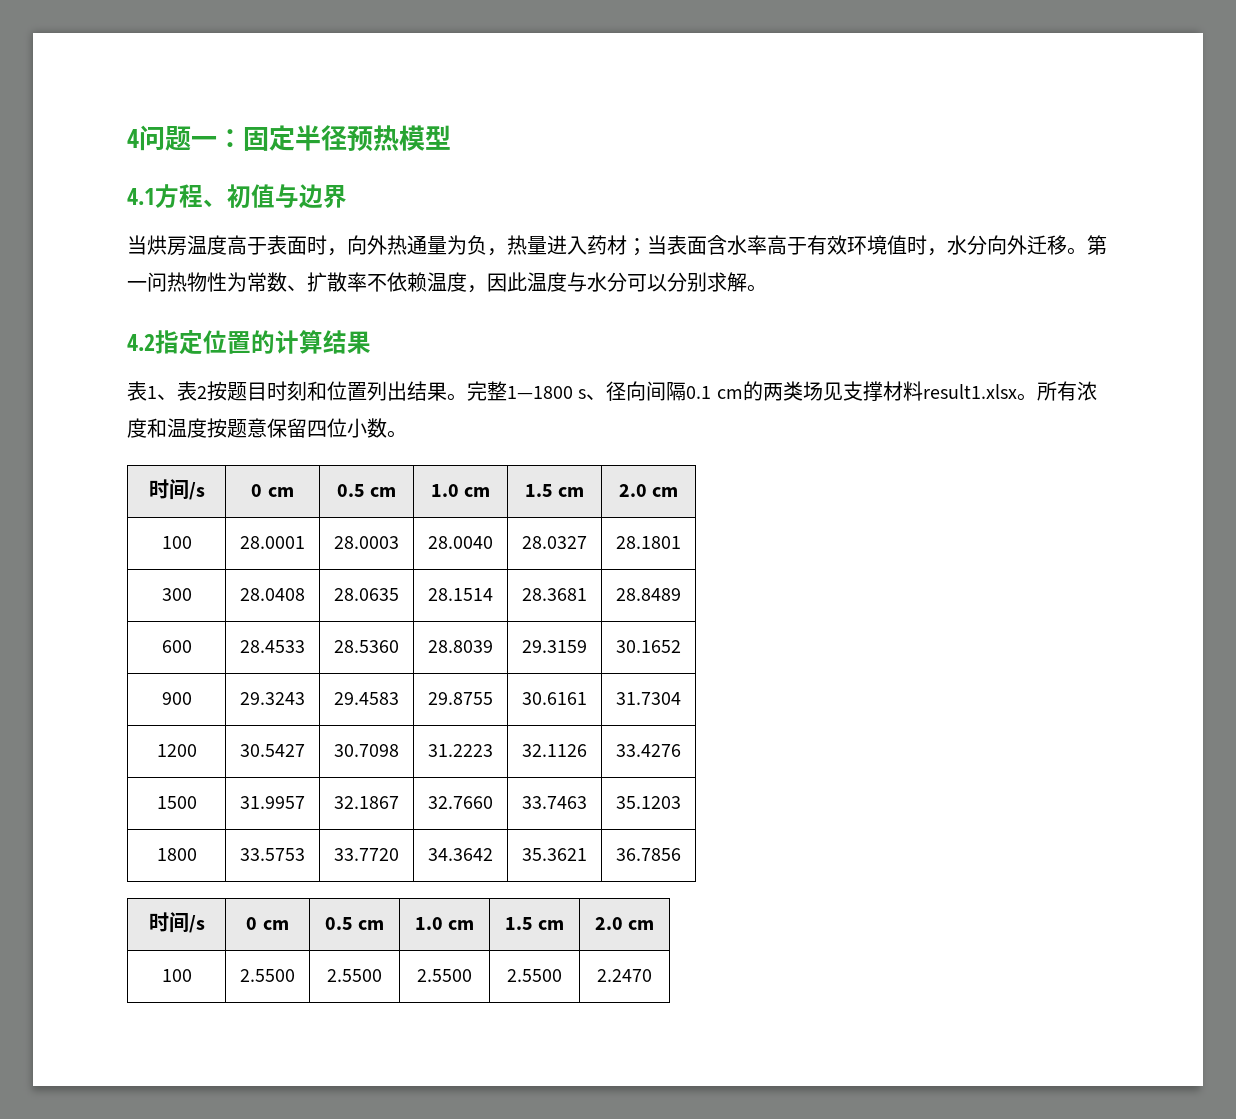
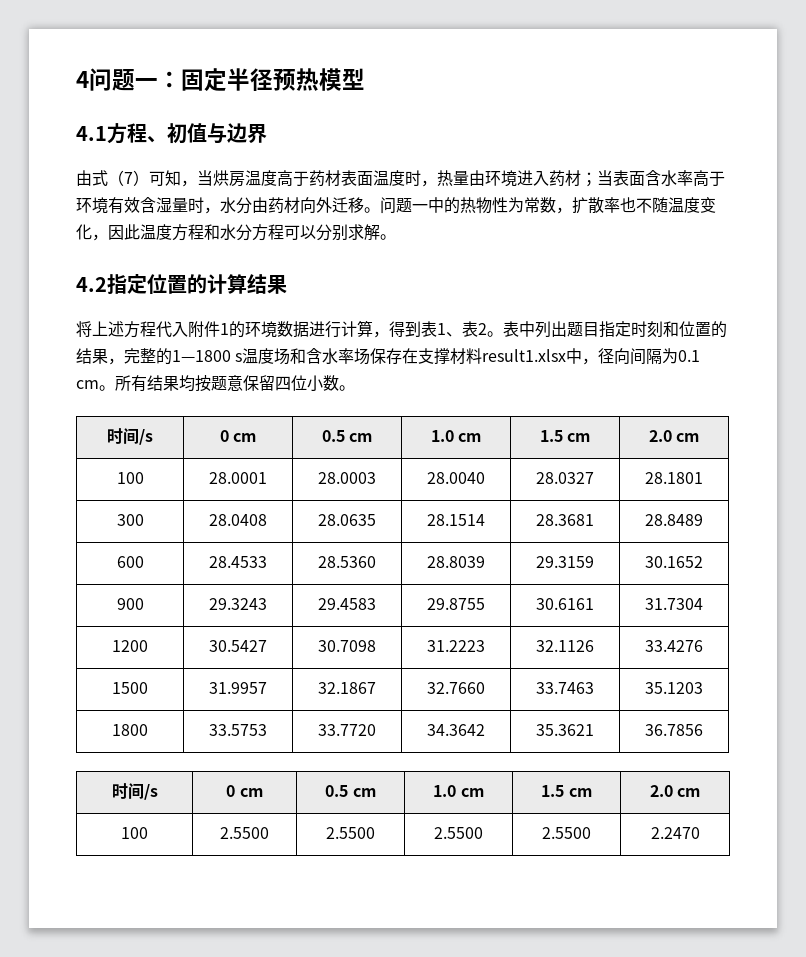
[127,235,547,256] 当烘房温度高于表面时，向外热通量为负，热量 -> [76,170,517,187] 由式（7）可知，当烘房温度高于药材表面温度时，热量由环境
[807,235,907,255] 有效环境值 -> [76,197,188,214] 环境有效含湿量
(987, 245) none -> [252,197,300,214] 由药材
[1087,235,1107,255] [127,272,167,292] 第一问 -> [380,197,460,214] 问题一中的
[287,272,627,293] 、扩散率不依赖温度，因此温度与水分 -> [556,197,716,214] [76,224,284,241] ，扩散率也不随温度变化，因此温度方程和水分方程
[127,381,1097,401] [127,418,207,438] 表1、表2按题目时刻和位置列出结果。完整1—1800 s、径向间隔0.1 cm的两类场见支撑材料result1.xlsx。所有浓度和温度 -> [76,320,727,338] [76,348,701,365] [76,375,195,392] 将上述方程代入附件1的环境数据进行计算，得到表1、表2。表中列出题目指定时刻和位置的结果，完整的1—1800 s温度场和含水率场保存在支撑材料result1.xlsx中，径向间隔为0.1 cm。所有结果均

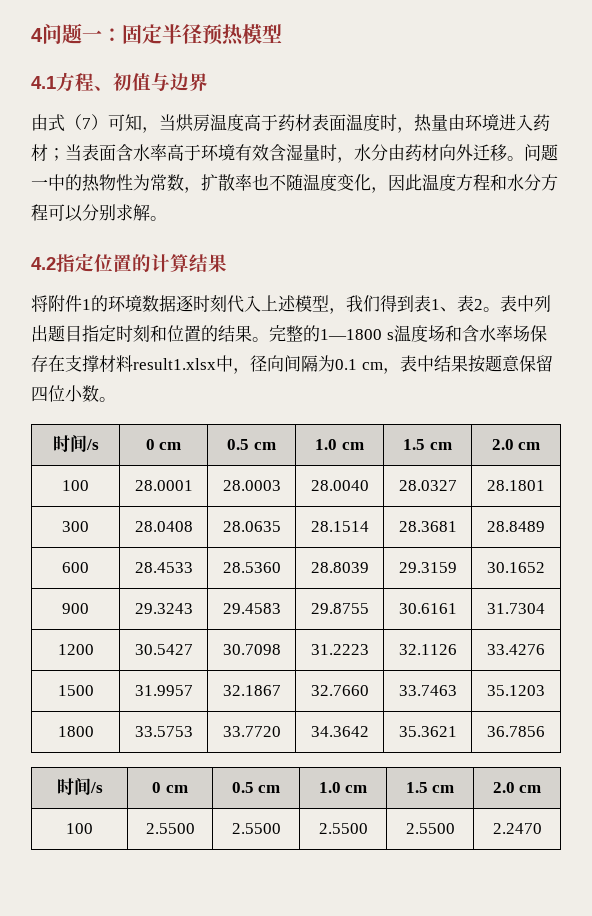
[92,321,188,338] 上述方程代入 -> (48, 303) none
[309,320,389,338] 进行计算， -> [176,295,380,314] 逐时刻代入上述模型，我们
[108,358,124,365] ， -> [252,337,269,342] 。
[99,375,195,392] 。所有结果均 -> [382,355,468,374] ，表中结果

